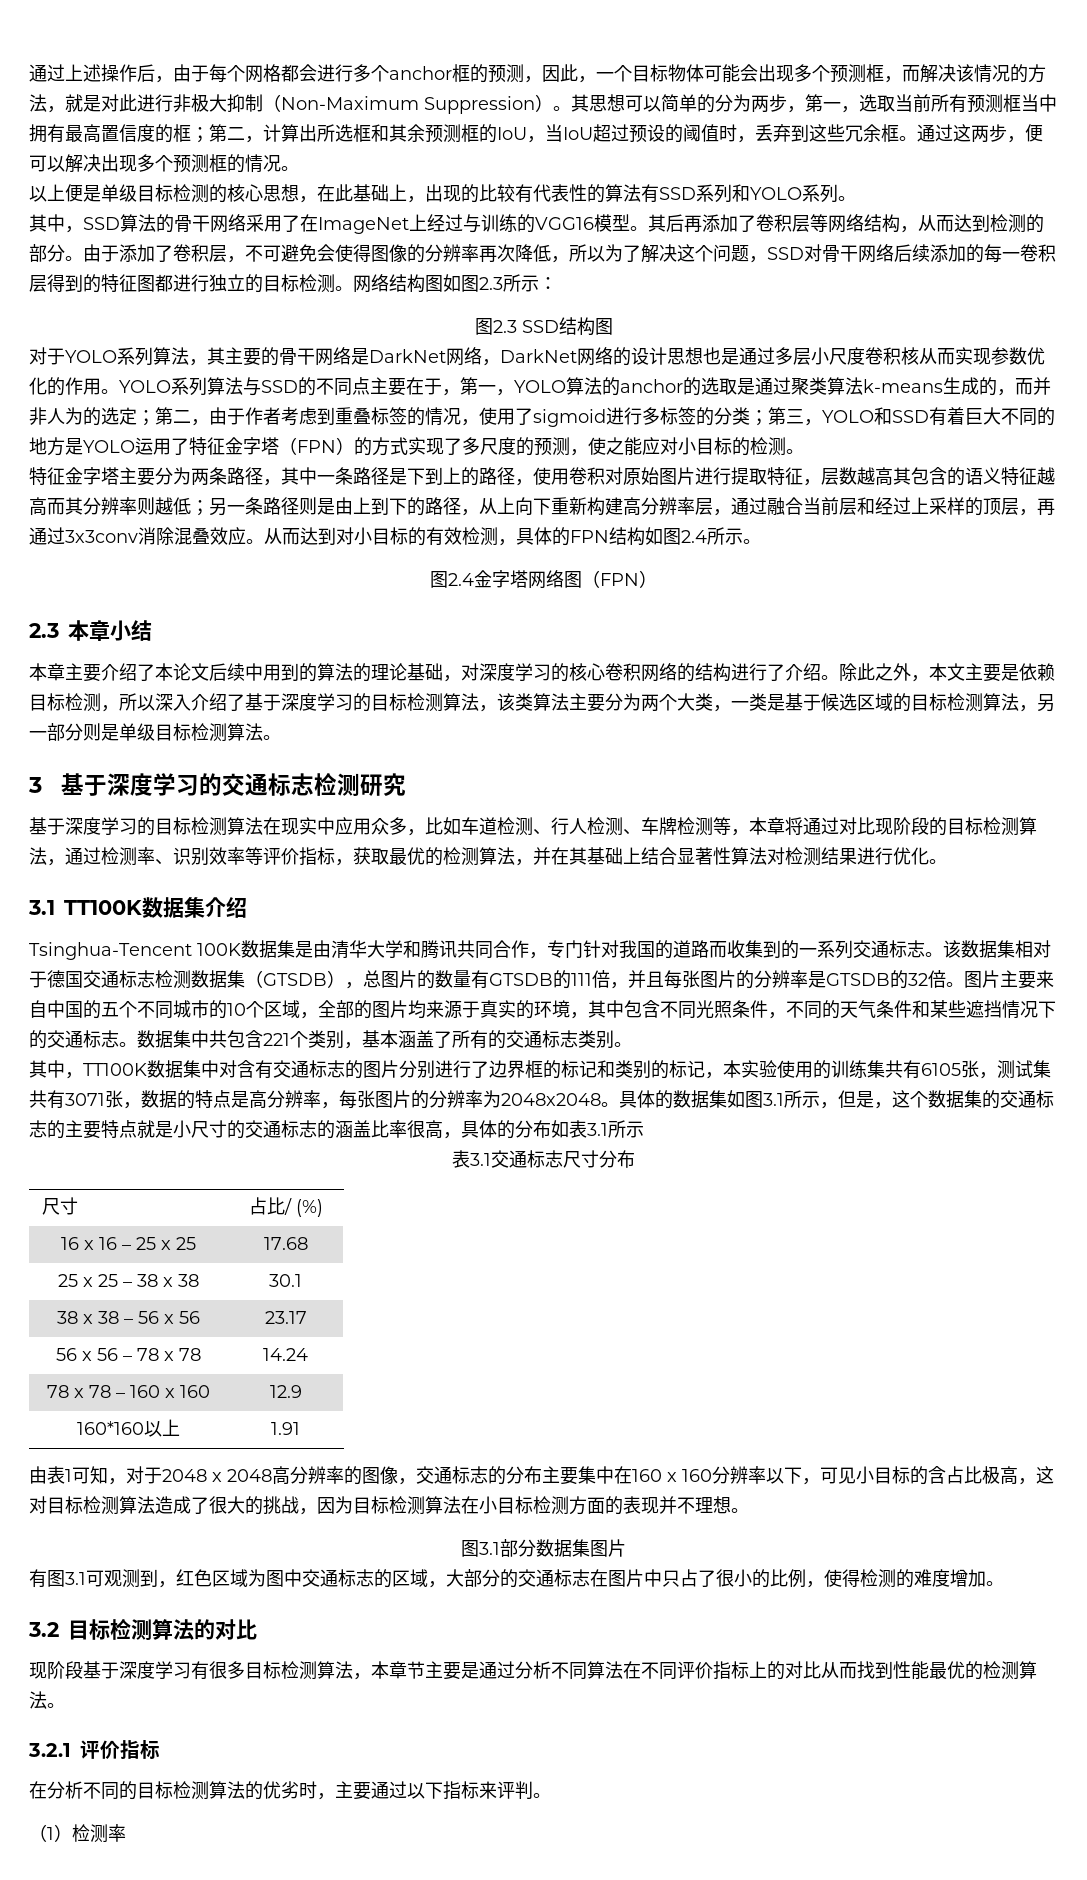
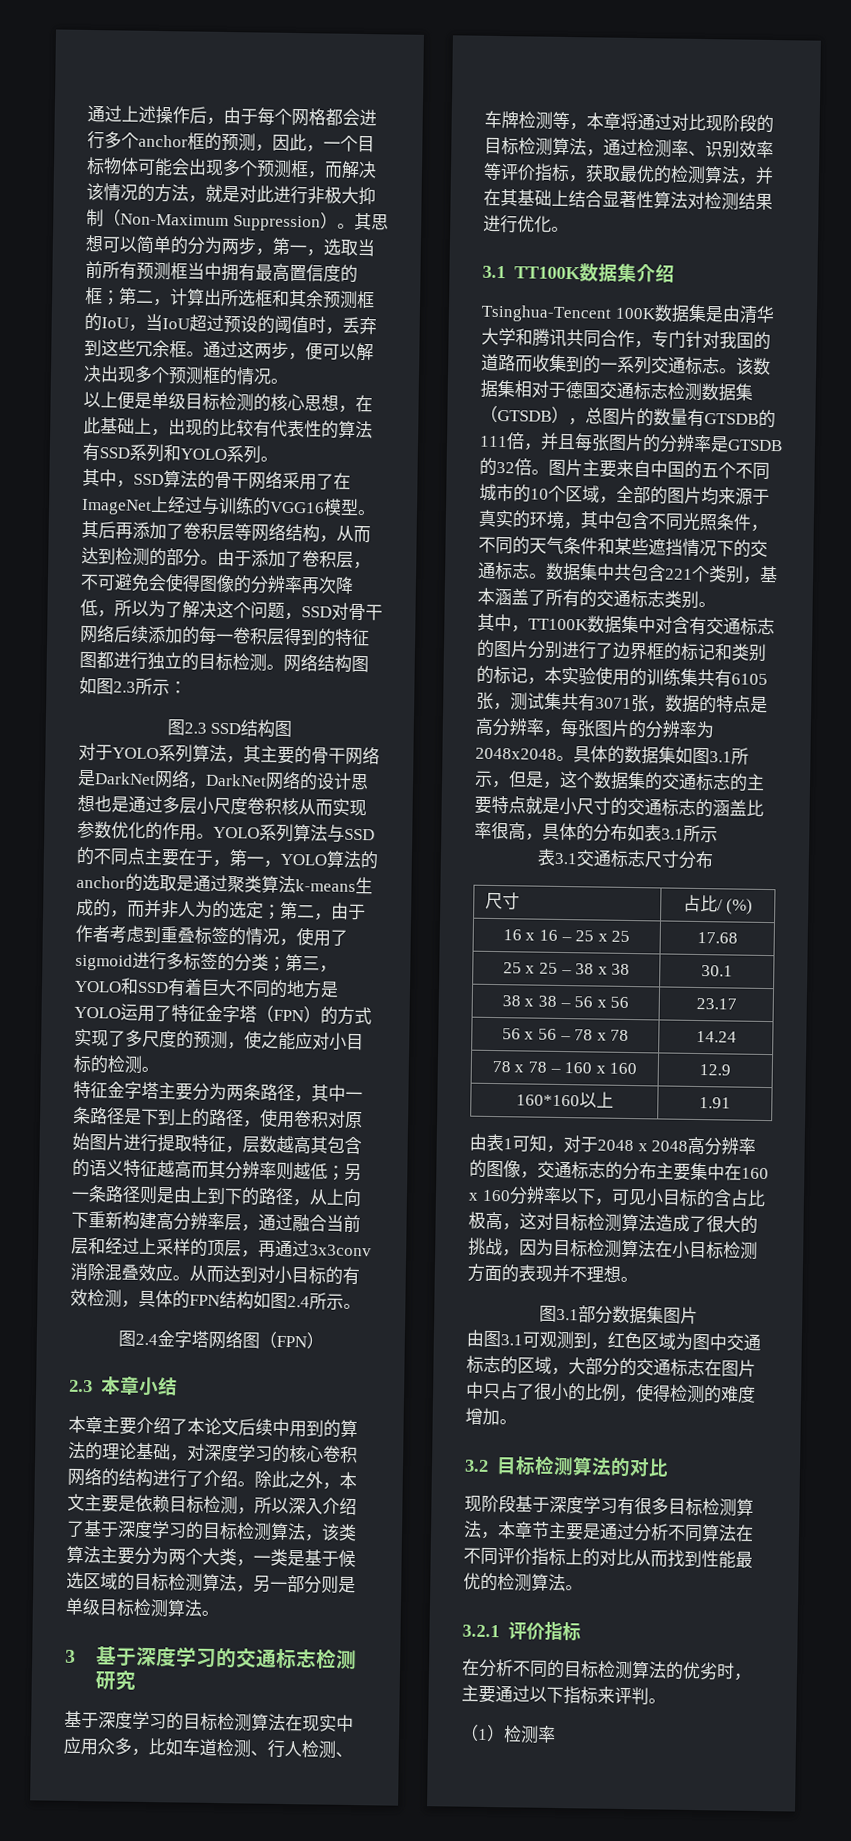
[29,1569,47,1588] 有 -> [466,1329,485,1347] 由

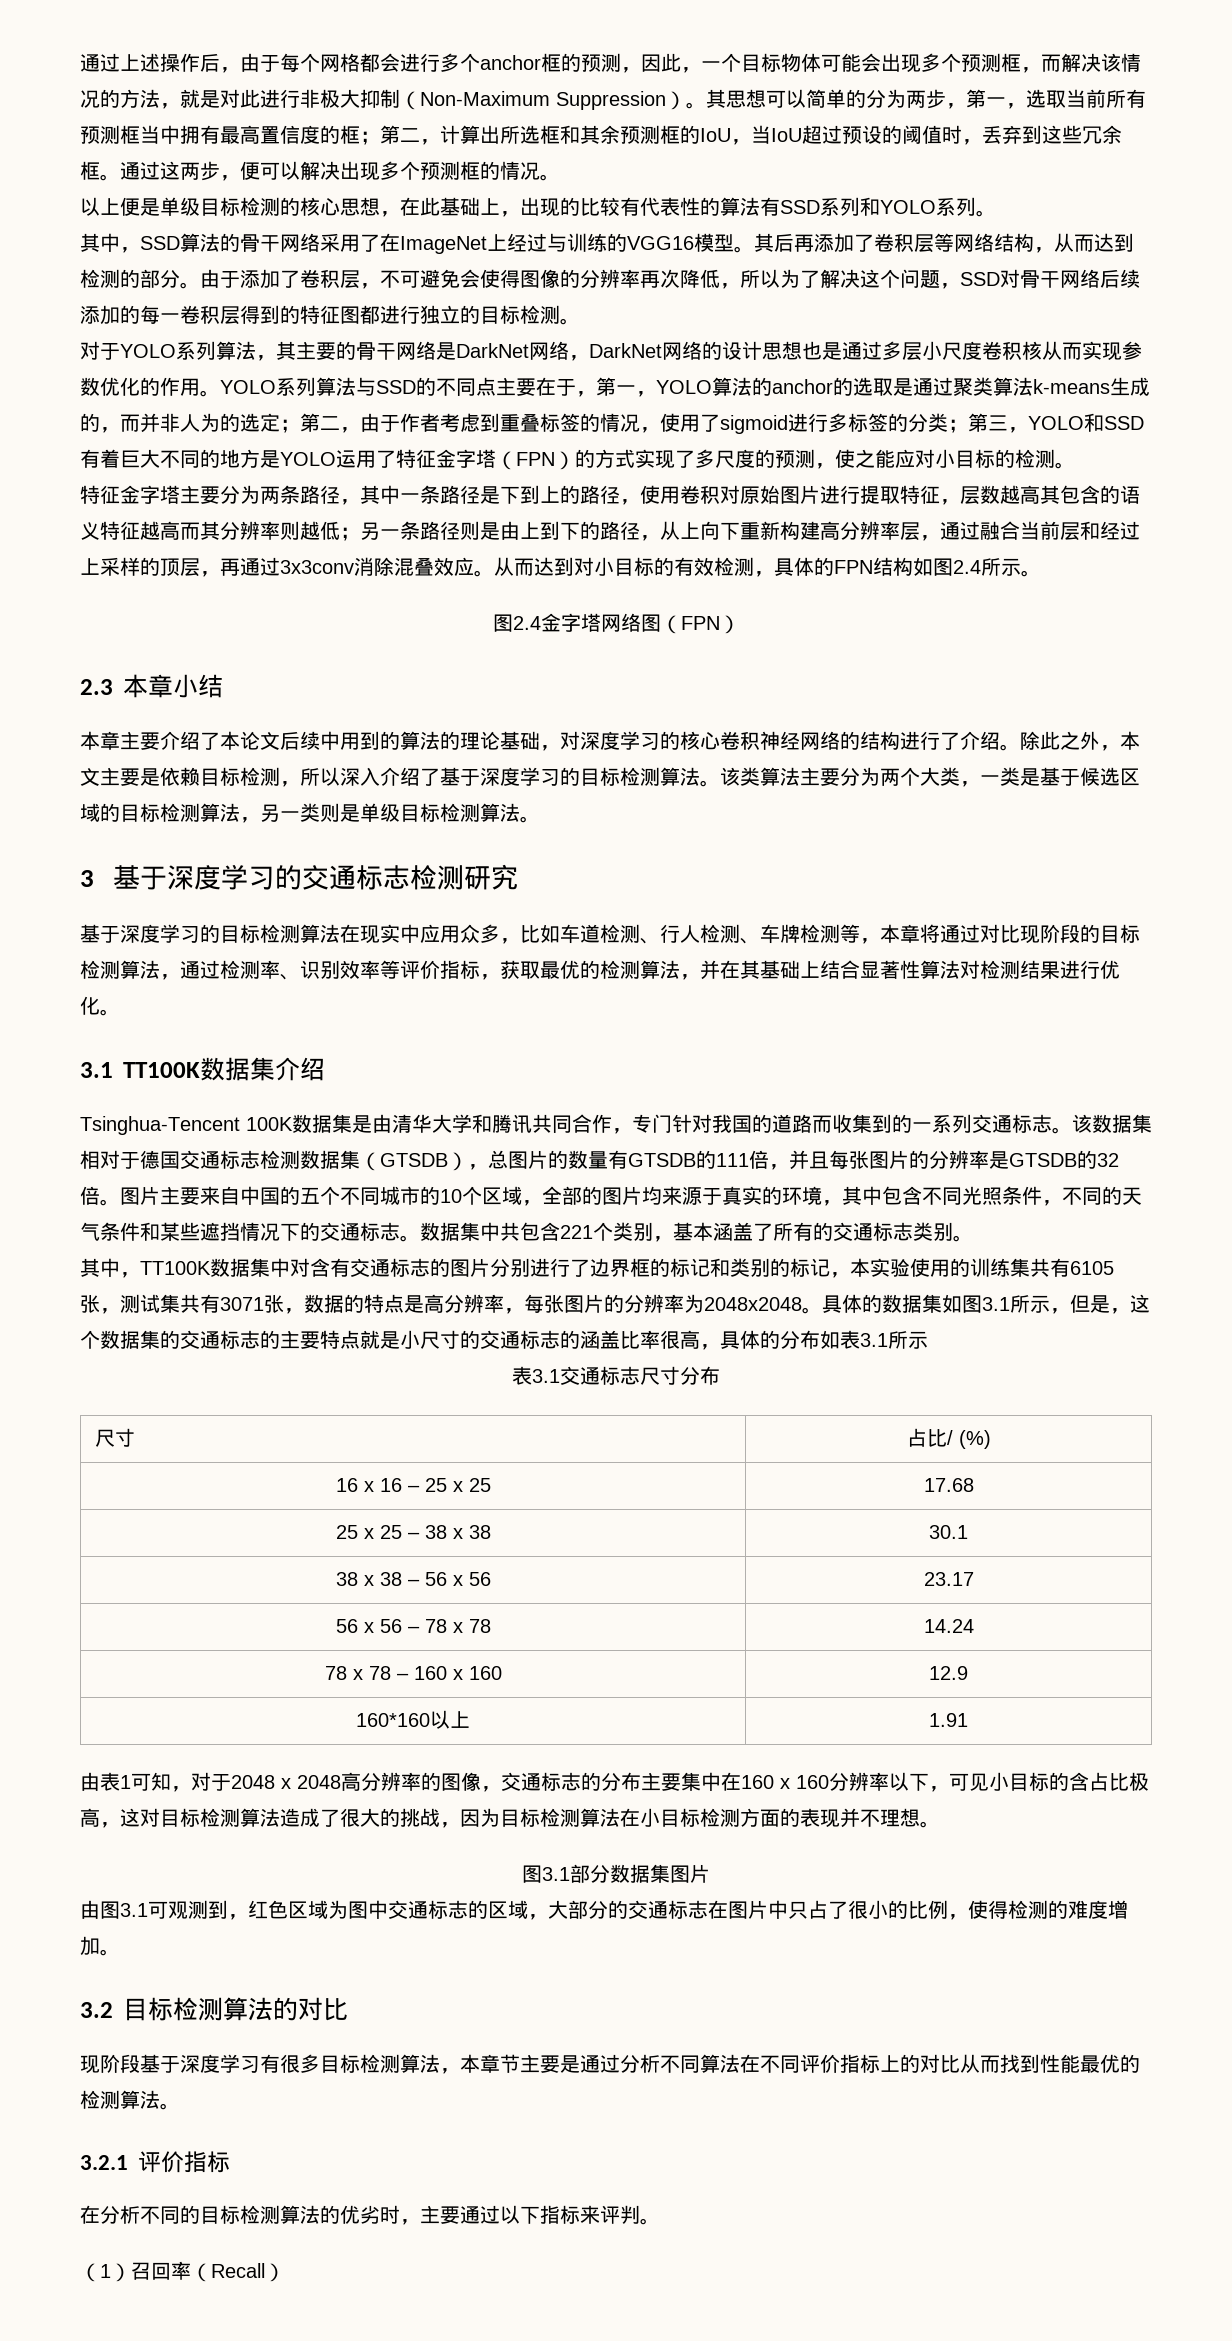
[283,654,369,673] [79,676,187,696] [166,719,293,738] 网络结构图如图2.3所示： // 图2.3 SSD结构图 -> (580, 321) none
(358, 1454) none -> [760,731,800,750] 神经
[304,1534,322,1542] ， -> [700,780,720,787] 。
[287,1575,322,1594] 部分 -> [300,803,320,822] 类
[503,1725,556,1744] 检测率 -> [131,2261,285,2282] 召回率（Recall）

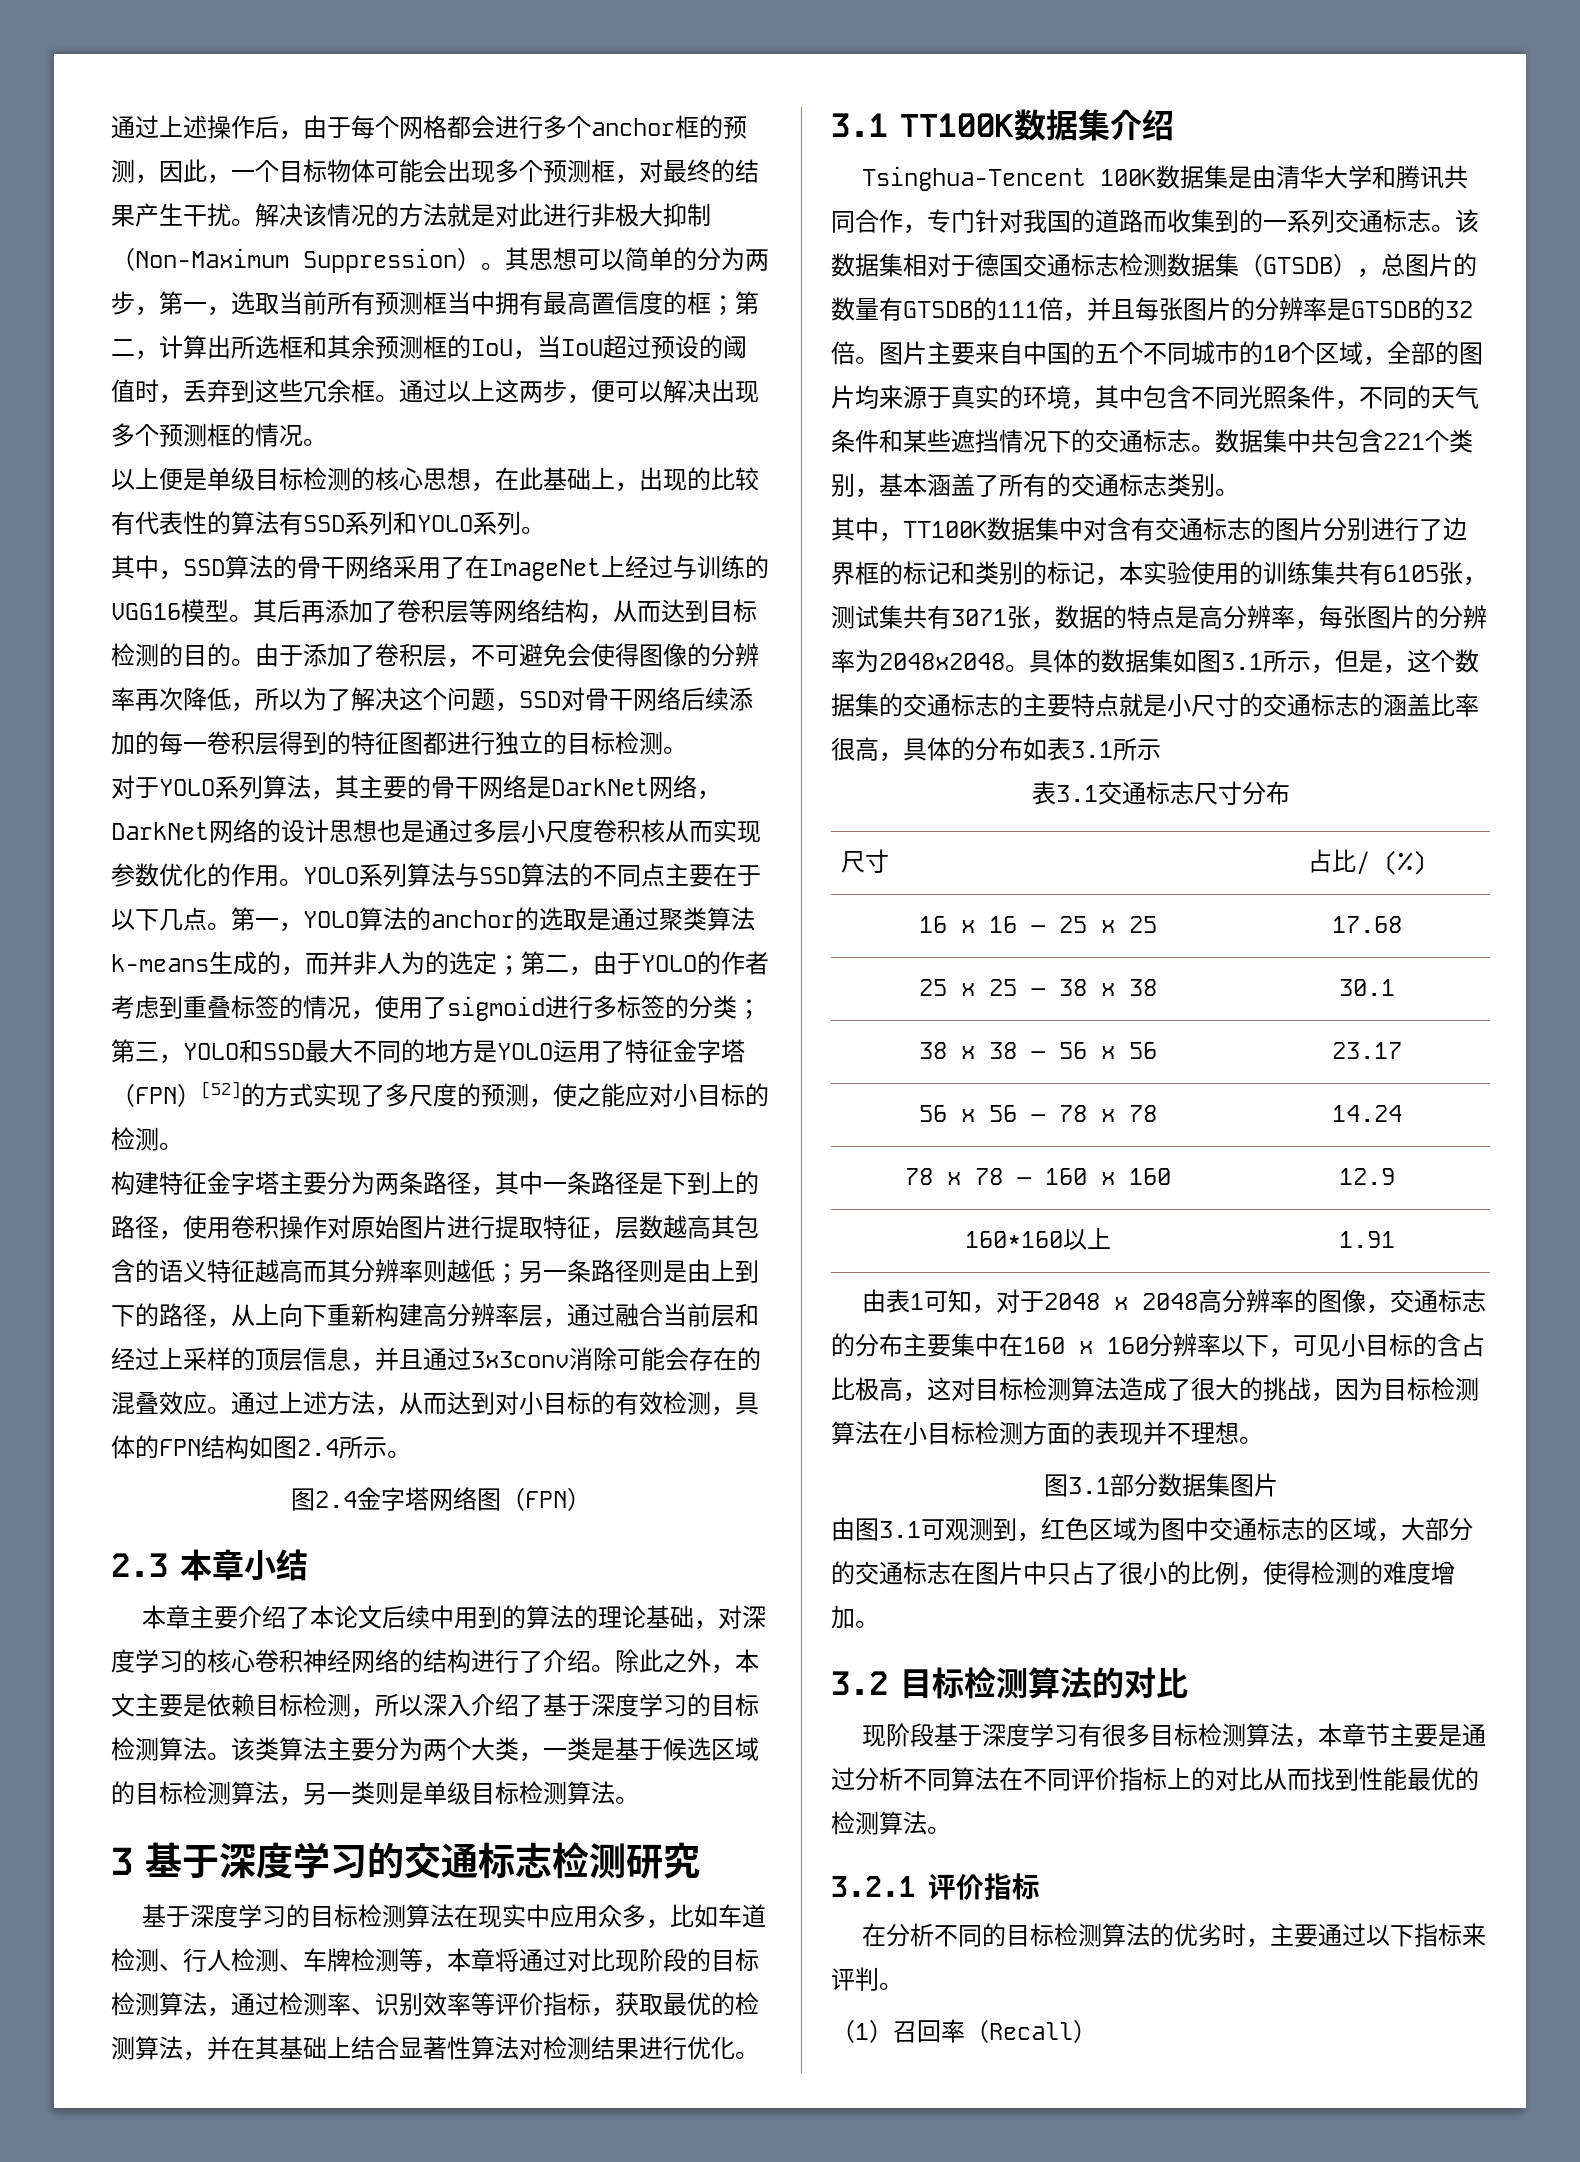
[1041,54,1061,72] 而 -> [639,159,759,183] [111,203,255,227] 对最终的结果产生干扰。
[160,103,180,109] ， -> (447, 215) none
(160, 170) none -> [447,379,495,402] 以上
[80,269,180,288] 检测的部分 -> [709,599,757,623] [111,643,231,667] 目标检测的目的
(416, 387) none -> [521,863,569,887] 算法
[576,391,596,397] ， -> [111,907,231,931] 以下几点。
(400, 423) none -> [641,951,721,975] YOLO的
[80,449,140,468] 有着巨 -> [305,1040,329,1063] 最
(575, 460) none -> [201,1081,241,1099] [52]
(1075, 465) none -> [111,1171,159,1195] 构建
(720, 494) none -> [279,1215,327,1239] 操作
[200,558,240,577] ，再 -> [303,1347,423,1372] 信息，并且
[394,557,494,577] 混叠效应。 -> [617,1347,761,1371] [111,1391,399,1416] 可能会存在的混叠效应。通过上述方法，

